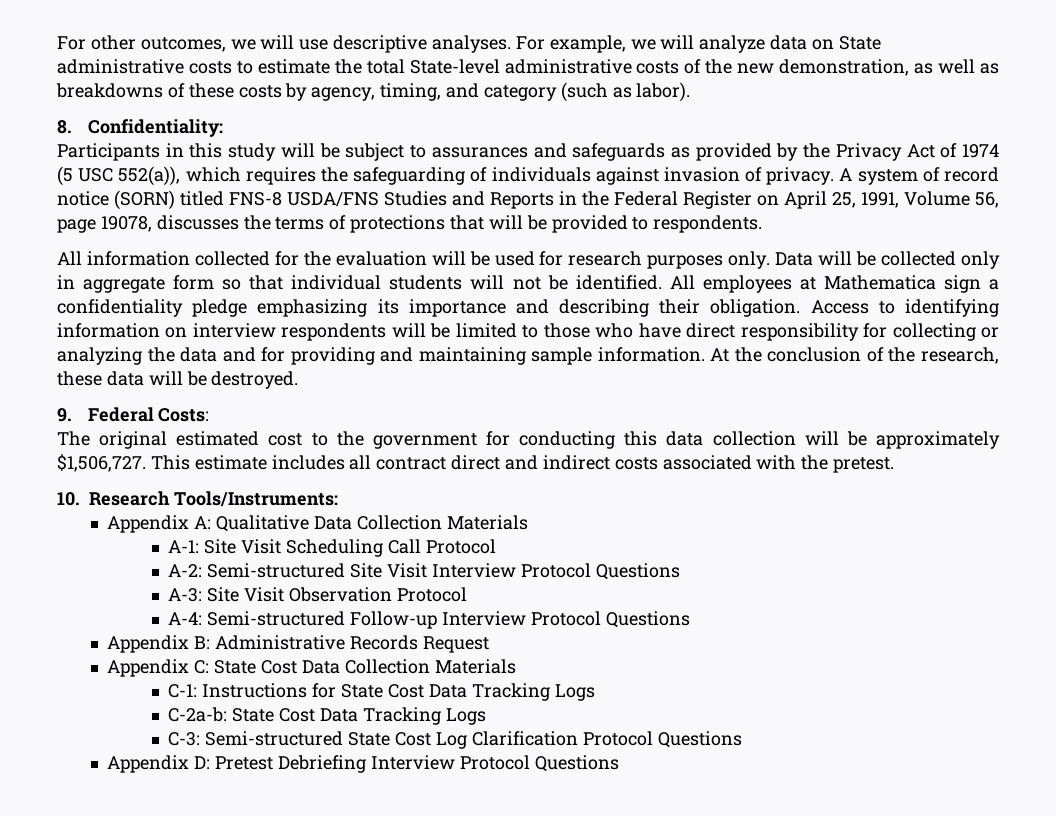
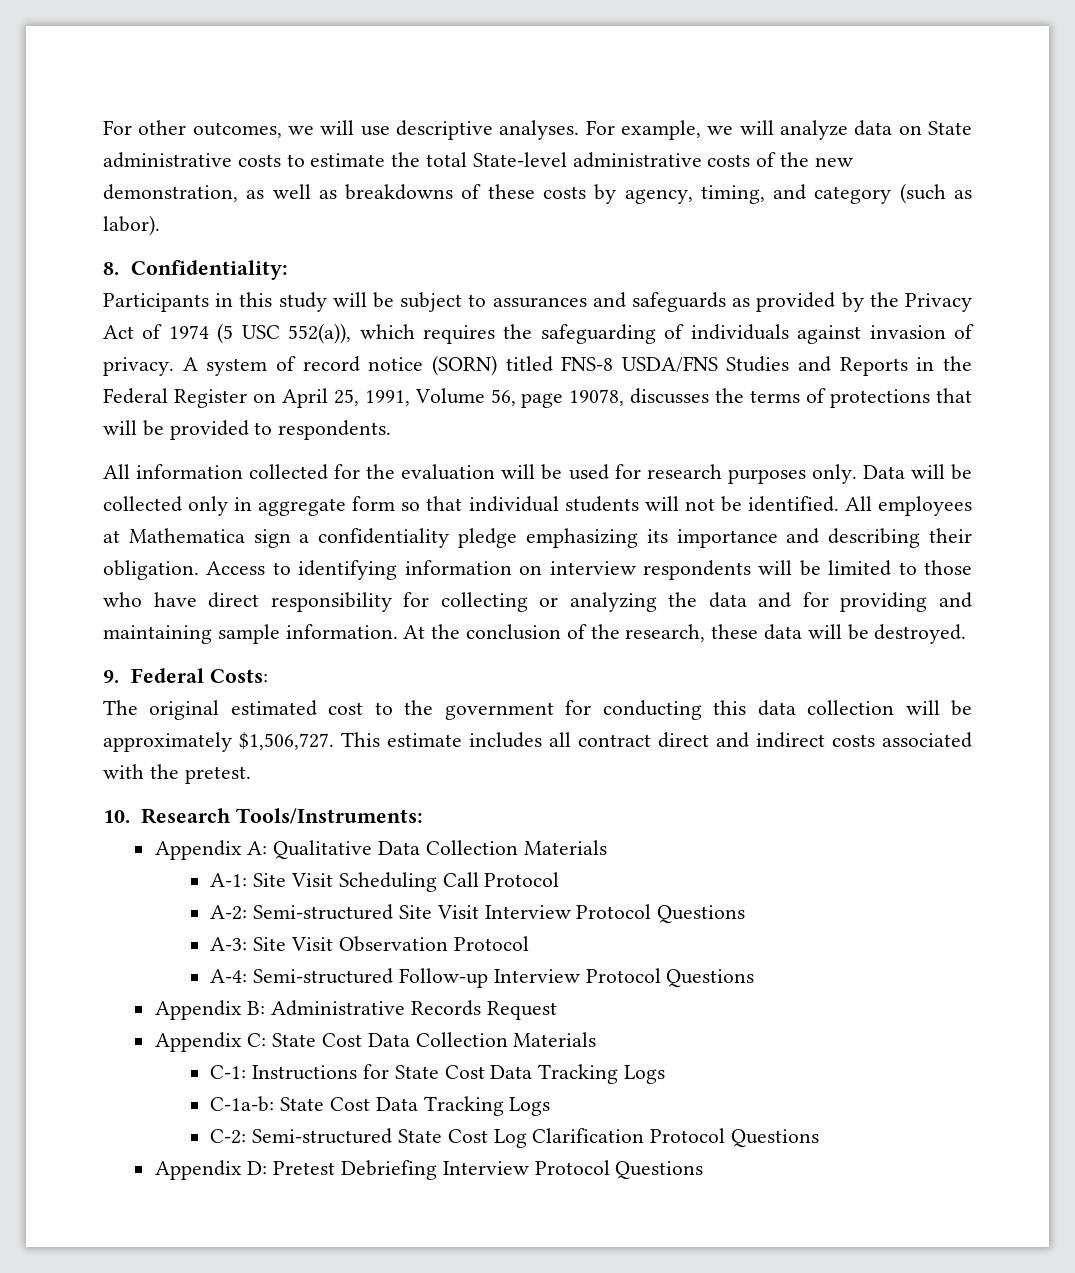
[168,707,486,725] [168,732,201,746] C-2a-b: State Cost Data Tracking Logs // C-3: -> [210,1096,551,1116] [210,1129,247,1144] C-1a-b: State Cost Data Tracking Logs // C-2:

